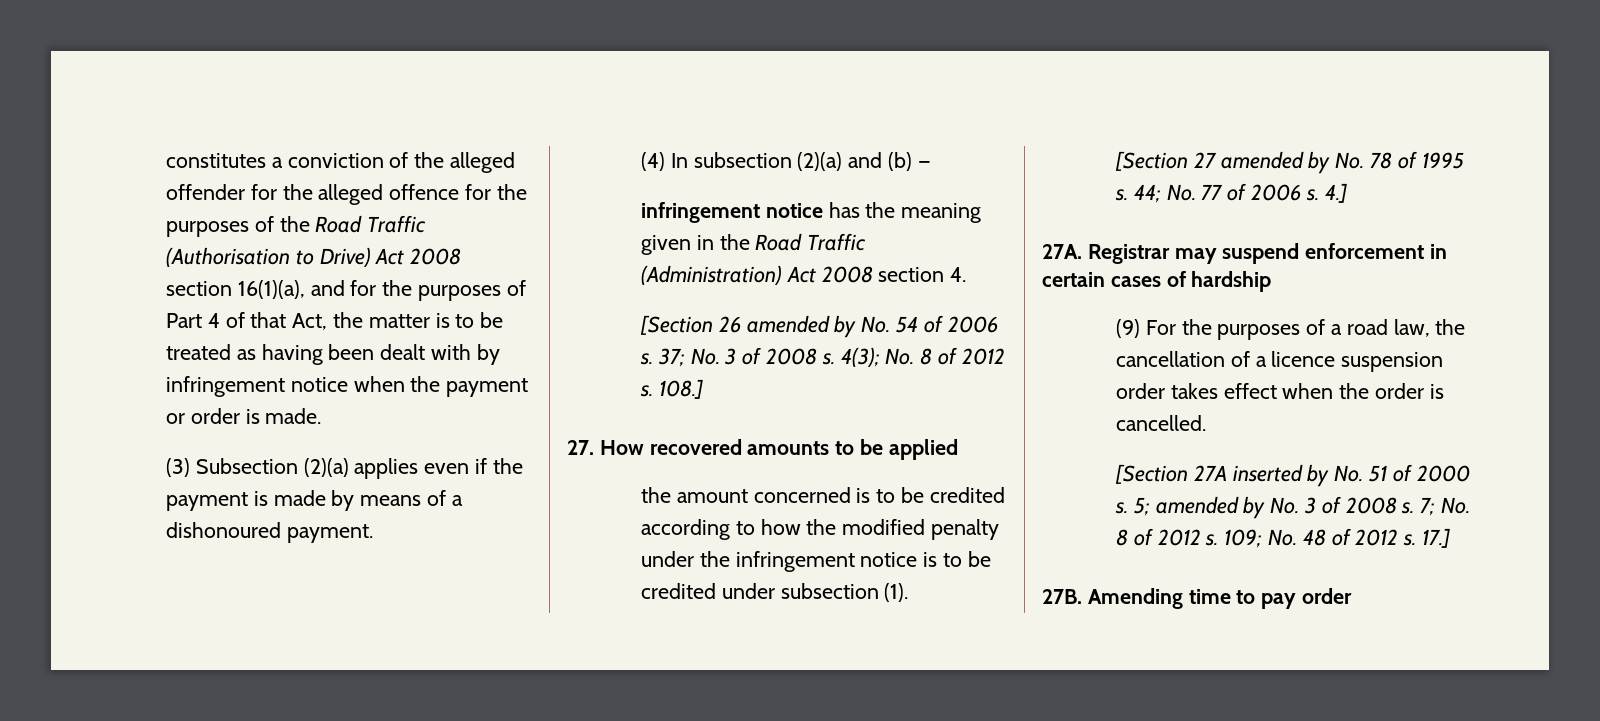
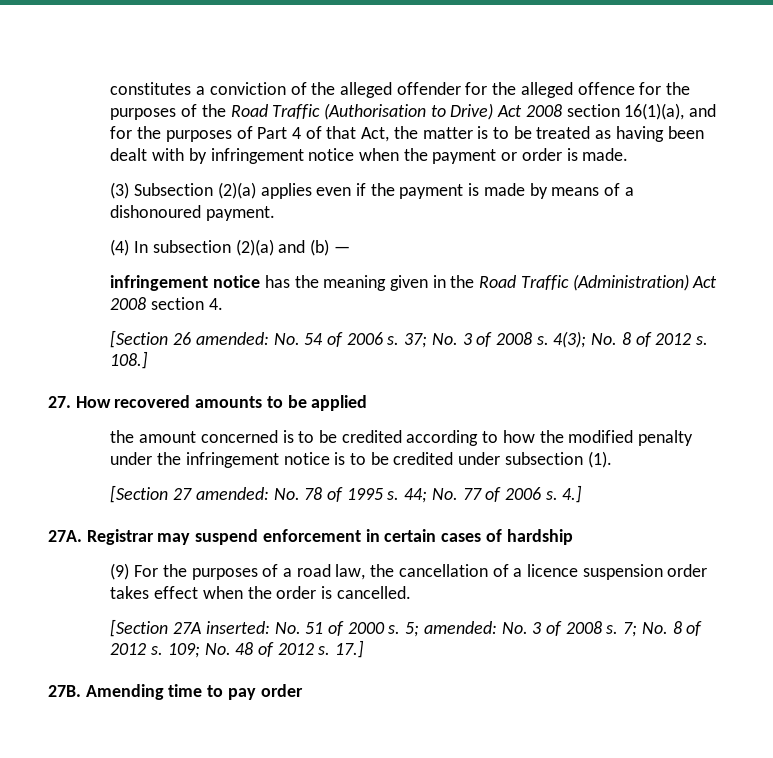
[746,315,857,338] amended by -> [195,332,269,345] amended:
[1220,151,1331,174] amended by -> [195,487,269,500] amended:
[1232,464,1330,487] inserted by -> [205,621,270,634] inserted:
[1155,496,1266,519] amended by -> [423,621,497,634] amended:

